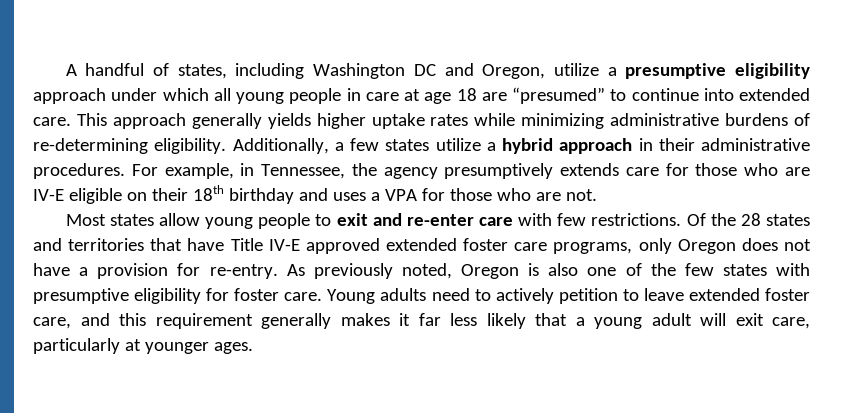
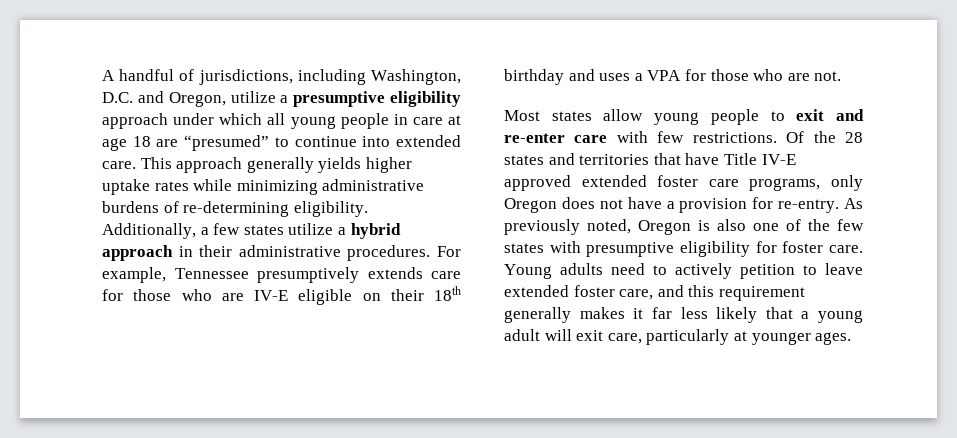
[177,63,436,79] states, including Washington DC -> [198,69,461,85] [102,92,133,103] jurisdictions, including Washington, D.C.
[240,163,438,179] in Tennessee, the agency -> [174,268,249,279] Tennessee

